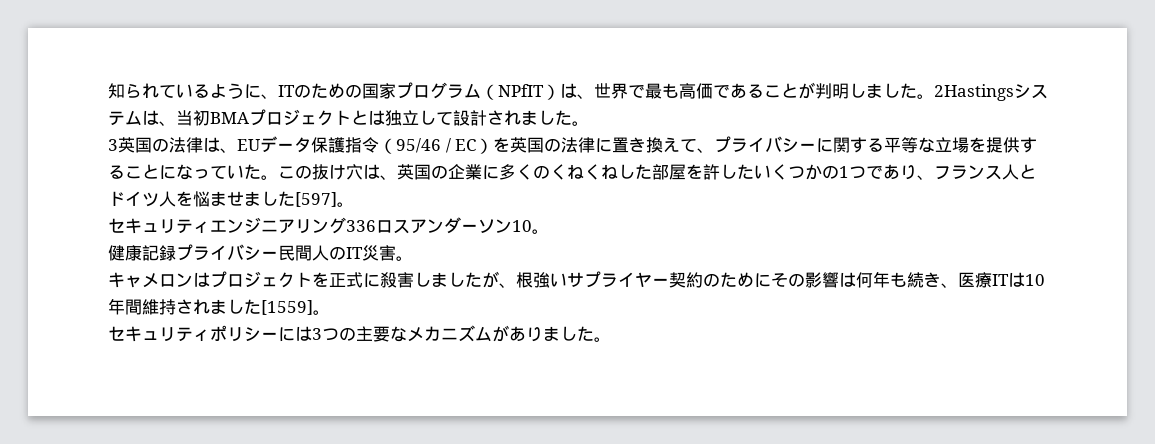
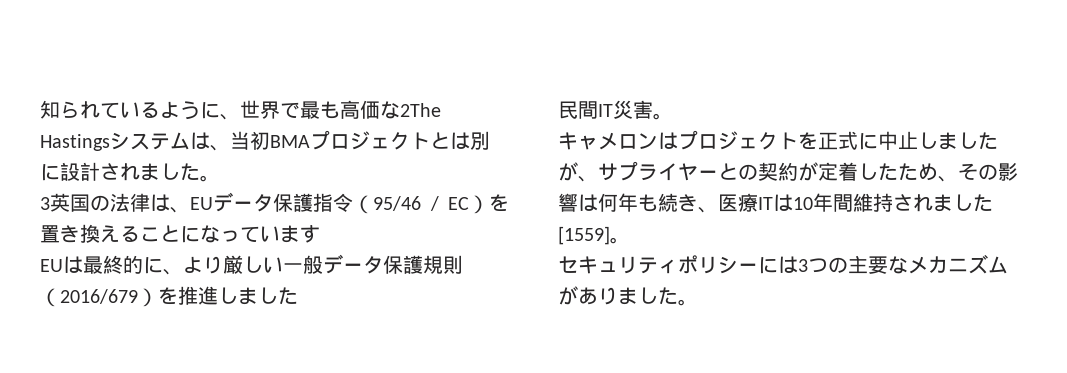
[278,82,1014,101] ITのための国家プログラム（NPfIT）は、世界で最も高価であることが判明しました。2Hastings -> [240,100,441,119] [40,134,110,151] 世界で最も高価な2The Hastings
[385,110,453,126] 独立して -> [470,131,490,150] [40,164,60,181] 別に
[510,136,1038,153] [108,164,1036,180] [108,191,354,207] [108,217,549,234] [108,244,346,261] 英国の法律に置き換えて、プライバシーに関する平等な立場を提供することになっていた。この抜け穴は、英国の企業に多くのくねくねした部屋を許したいくつかの1つであり、フランス人とドイツ人を悩ませました[597]。 // セキュリティエンジニアリング336ロスアンダーソン10。 // 健康記録プライバシー民間人の -> [40,224,320,243] [40,254,463,275] [40,286,298,307] [558,101,598,119] 置き換えることになっています // EUは最終的に、より厳しい一般データ保護規則（2016/679）を推進しました // 民間
[380,272,414,288] 殺害 -> [878,131,918,150] 中止
[516,272,567,288] 根強い -> (598, 179) none
[669,272,771,288] 契約のために -> [718,162,958,182] との契約が定着したため、

